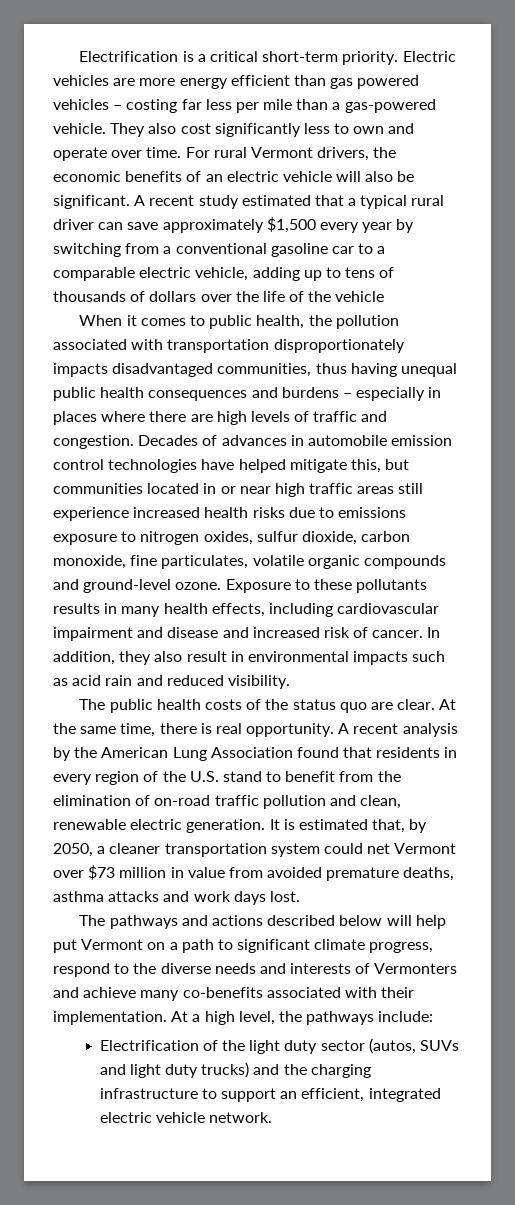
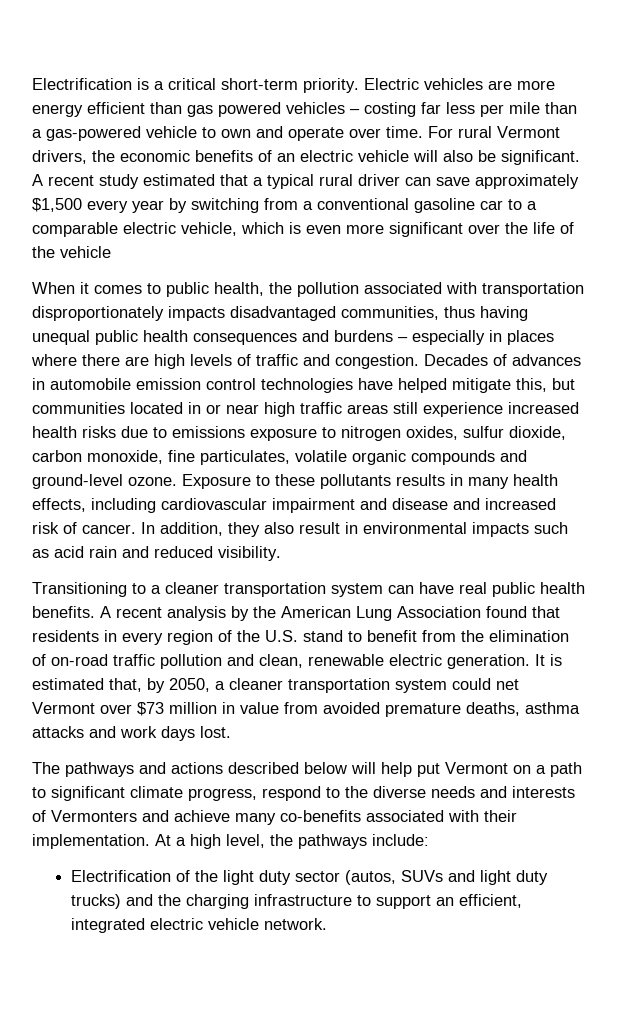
[53,123,330,137] vehicle. They also cost significantly less -> [146,126,197,138] vehicle
[252,267,395,281] [53,291,197,302] adding up to tens of thousands of dollars -> [241,222,463,237] which is even more significant
[79,699,457,713] [53,723,335,737] The public health costs of the status quo are clear. At the same time, there is real opportunity. -> [32,582,585,597] [32,606,95,618] Transitioning to a cleaner transportation system can have real public health benefits.

